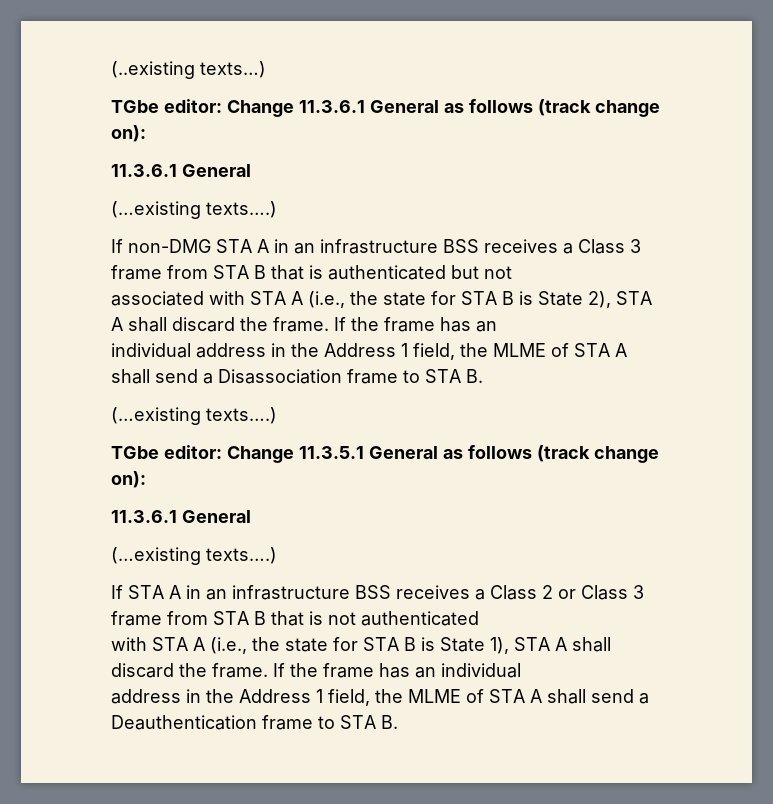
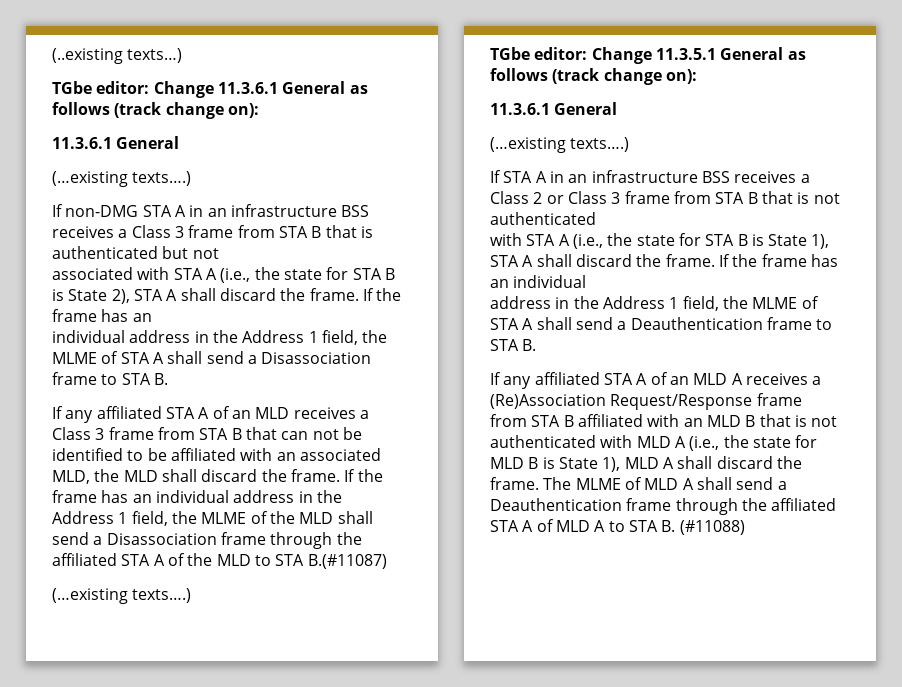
(483, 376) none -> [52,406,369,423] [52,427,362,440] [52,448,381,461] [52,469,383,484] [52,490,342,503] [52,511,373,526] [52,532,362,549] [52,553,387,569] // If any affiliated STA A of an MLD receives a Class 3 frame from STA B that can not be identified to be affiliated with an associated MLD, the MLD shall discard the frame. If the frame has an individual address in the Address 1 field, the MLME of the MLD shall send a Disassociation frame through the affiliated STA A of the MLD to STA B.(#11087)
(398, 722) none -> [490,372,822,389] [490,393,802,410] [490,414,838,427] [490,435,818,451] [490,456,802,472] [490,477,787,490] [490,498,837,515] [490,519,745,535] // If any affiliated STA A of an MLD A receives a (Re)Association Request/Response frame from STA B affiliated with an MLD B that is not authenticated with MLD A (i.e., the state for MLD B is State 1), MLD A shall discard the frame. The MLME of MLD A shall send a Deauthentication frame through the affiliated STA A of MLD A to STA B. (#11088)

